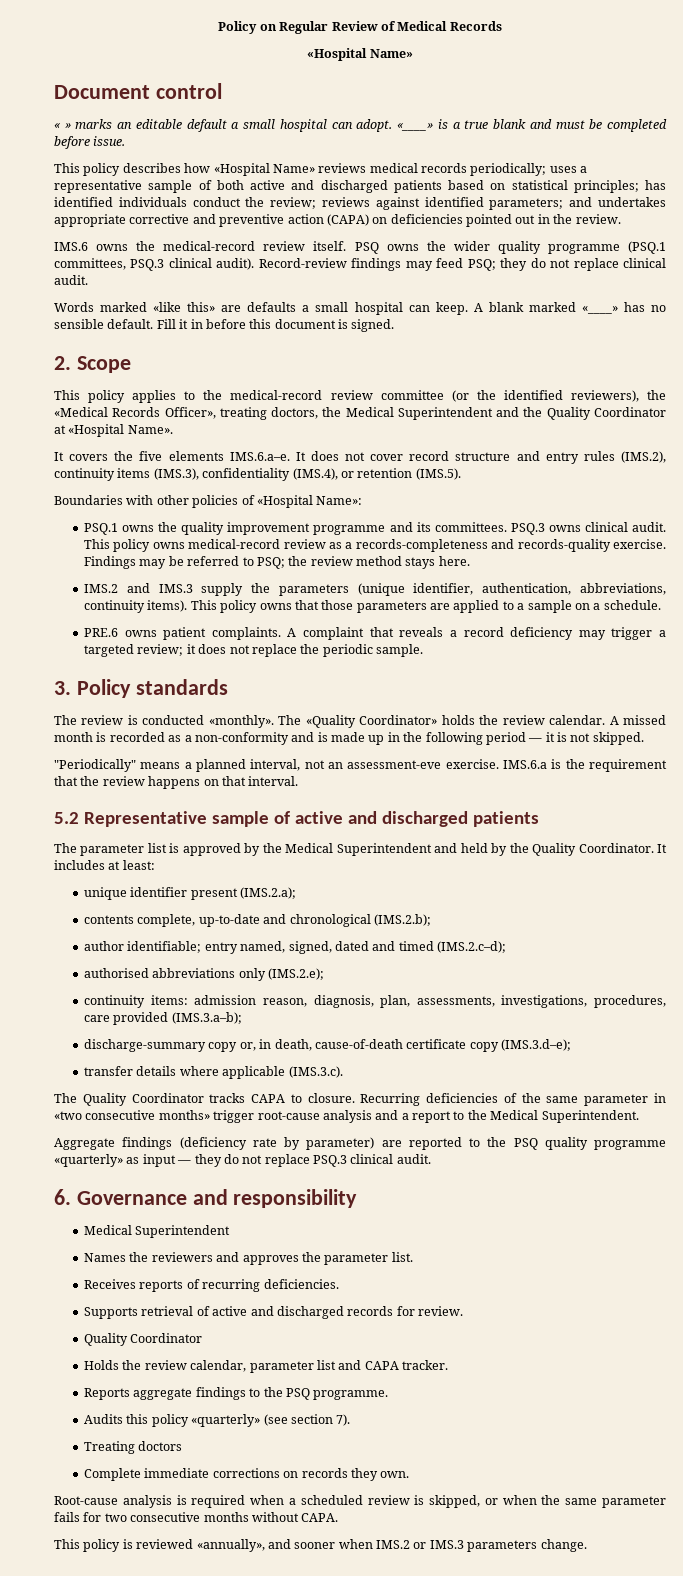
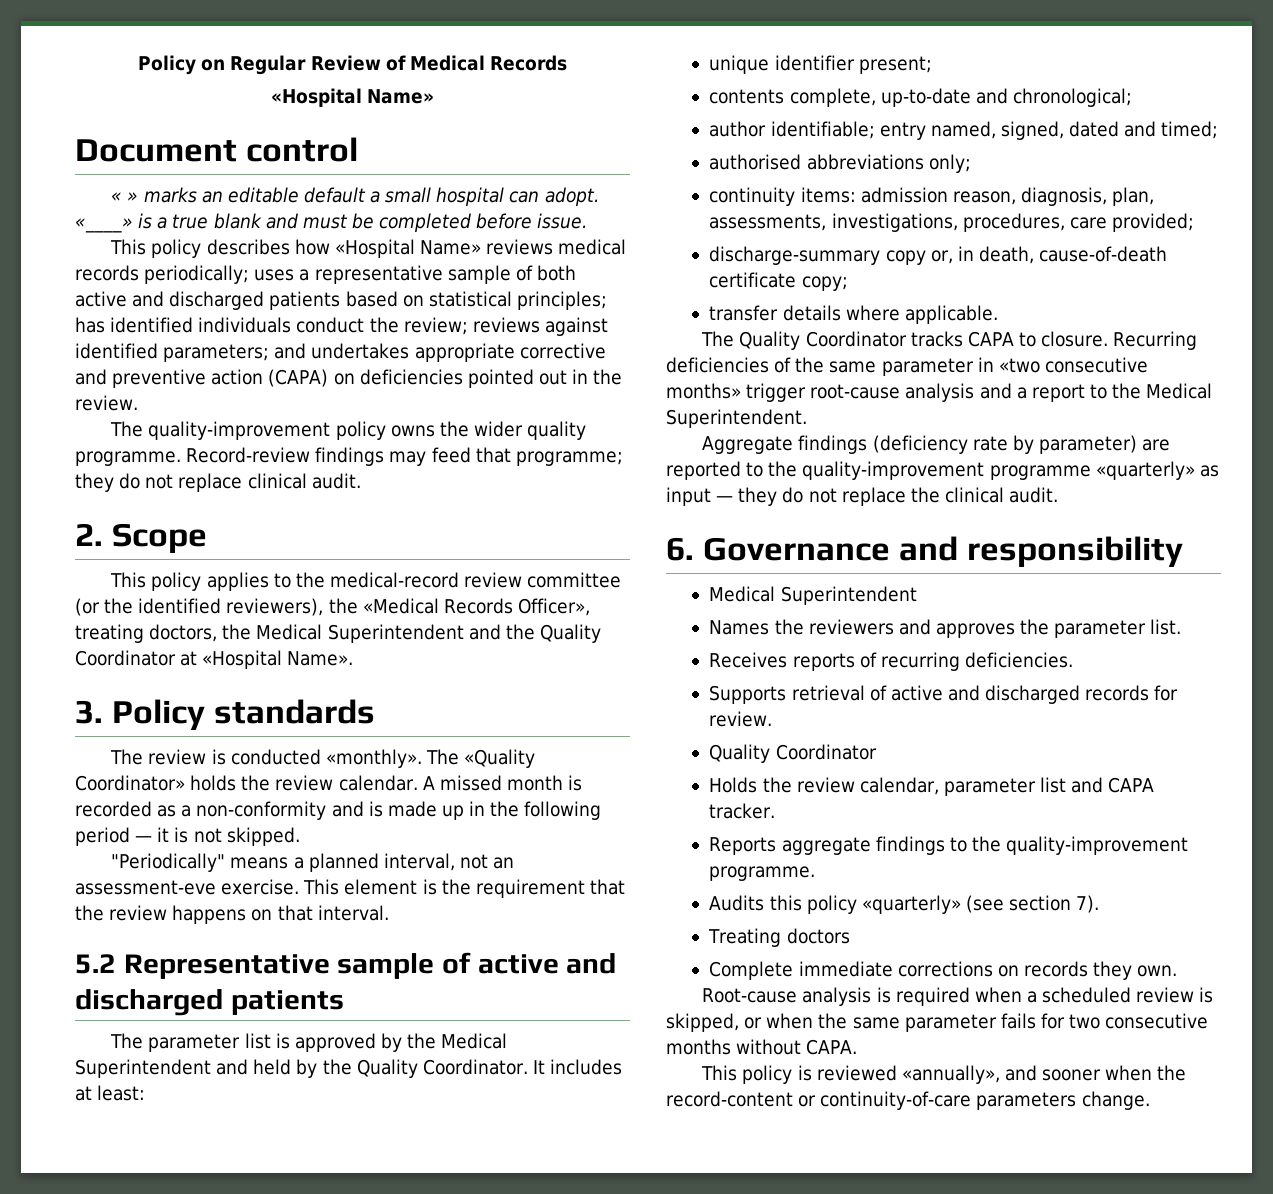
[54,241,666,254] [54,258,255,271] IMS.6 owns the medical-record review itself. PSQ owns the wider quality programme (PSQ.1 committees, PSQ.3 clinical audit). -> [110,421,587,440] [75,451,181,466] The quality-improvement policy owns the wider quality programme.
[467,259,496,271] PSQ; -> [475,447,623,466] that programme;
[54,302,666,315] [54,319,395,332] // Words marked «like this» are defaults a small hospital can keep. A blank marked «____» has no sensible default. Fill it in before this document is signed. -> (361, 481) none
[54,451,666,464] [54,468,461,481] [54,495,363,508] [84,522,666,535] [84,539,667,552] [84,556,470,569] [84,583,667,596] [84,600,661,613] [84,627,667,640] [84,644,424,657] // It covers the five elements IMS.6.a–e. It does not cover record structure and entry rules (IMS.2), continuity items (IMS.3), confidentiality (IMS.4), or retention (IMS.5). // Boundaries with other policies of «Hospital Name»: // PSQ.1 owns the quality improvement programme and its committees. PSQ.3 owns clinical audit. This policy owns medical-record review as a records-completeness and records-quality exercise. Findings may be referred to PSQ; the review method stays here. // IMS.2 and IMS.3 supply the parameters (unique identifier, authentication, abbreviations, continuity items). This policy owns that those parameters are applied to a sample on a schedule. // PRE.6 owns patient complaints. A complaint that reveals a record deficiency may trigger a targeted review; it does not replace the periodic sample. -> (354, 658) none
[502,760,547,769] IMS.6.a -> [303,879,418,895] This element
[190,887,297,900] present (IMS.2.a); -> [858,56,932,74] present;
[289,914,431,927] chronological (IMS.2.b); -> [1012,88,1132,107] chronological;
[398,941,507,953] timed (IMS.2.c–d); -> [1161,121,1219,139] timed;
[238,968,325,981] only (IMS.2.e); -> [928,154,971,173] only;
[113,1012,242,1025] provided (IMS.3.a–b); -> [1111,213,1194,232] provided;
[469,1039,572,1052] copy (IMS.3.d–e); -> [801,276,848,291] copy;
[222,1066,343,1079] applicable (IMS.3.c). -> [904,305,998,324] applicable.
[513,1137,588,1150] PSQ quality -> [802,461,985,480] quality-improvement
[313,1155,347,1167] PSQ.3 -> [910,487,940,503] the
[285,1388,310,1400] PSQ -> [1006,836,1189,855] quality-improvement
[376,1540,464,1549] IMS.2 or IMS.3 -> [1157,1065,1187,1081] [666,1091,972,1110] the record-content or continuity-of-care

